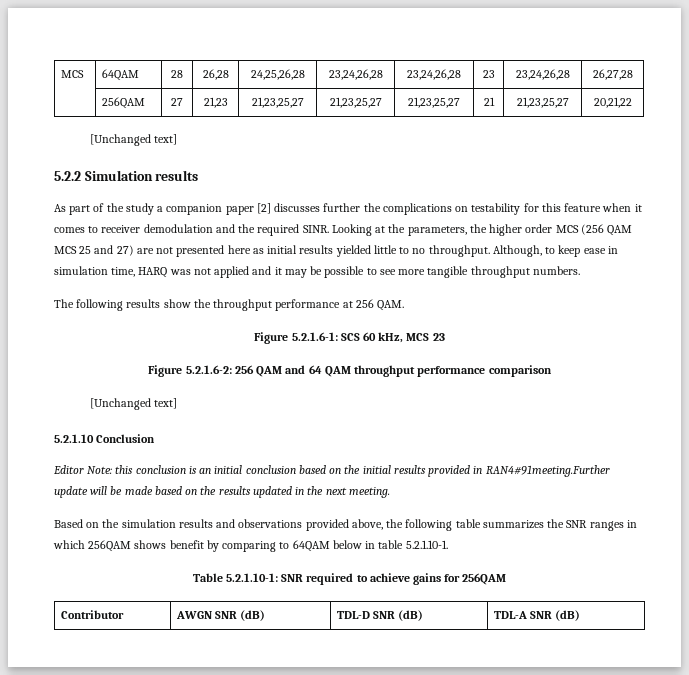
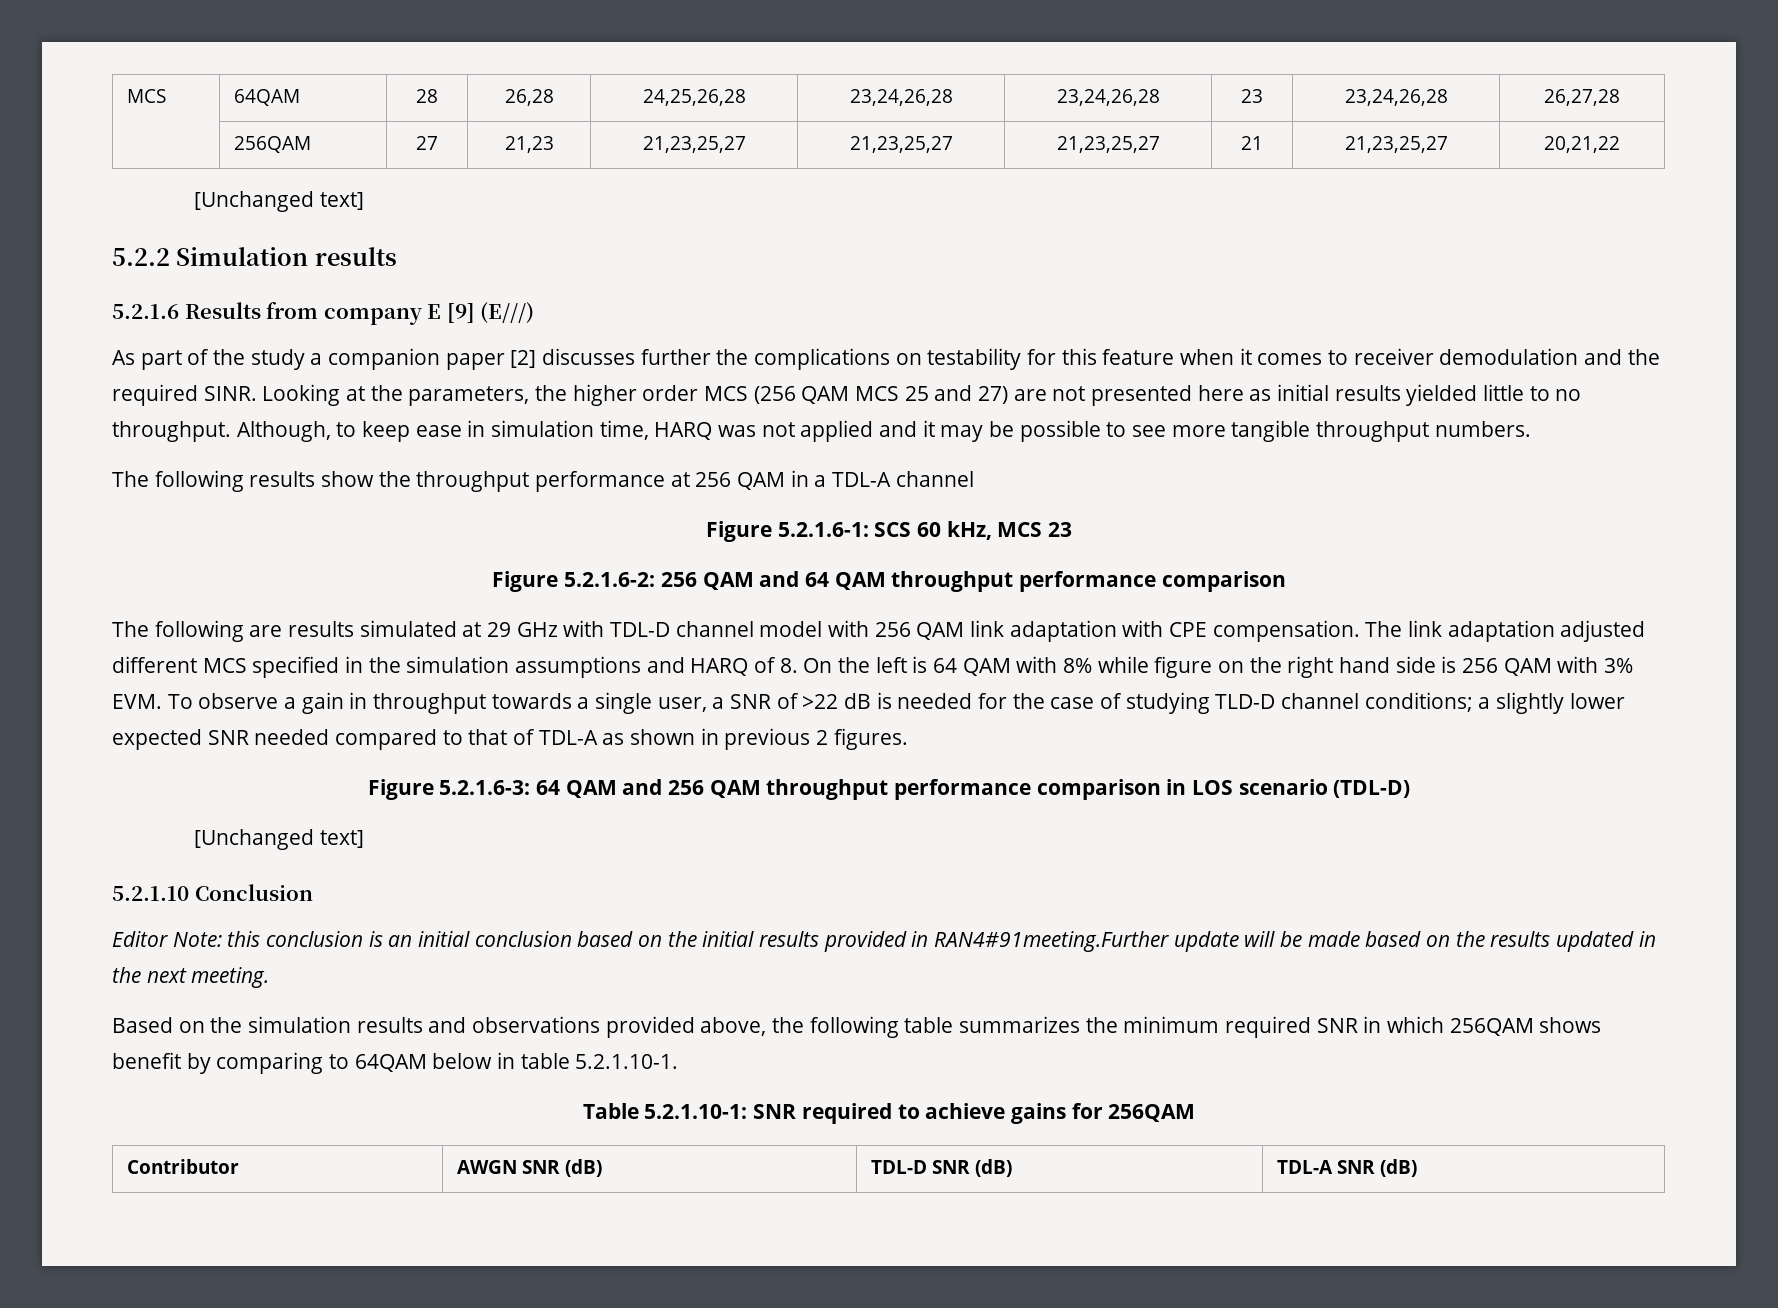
(199, 175) none -> [112,302,535,325] // 5.2.1.6 Results from company E [9] (E///)
[377,300,405,311] QAM. -> [737,470,974,490] QAM in a TDL-A channel
(552, 371) none -> [112,620,1646,642] [112,656,1634,678] [112,692,1625,714] [112,728,908,750] [367,779,1411,800] // The following are results simulated at 29 GHz with TDL-D channel model with 256 QAM link adaptation with CPE compensation. The link adaptation adjusted different MCS specified in the simulation assumptions and HARQ of 8. On the left is 64 QAM with 8% while figure on the right hand side is 256 QAM with 3% EVM. To observe a gain in throughput towards a single user, a SNR of >22 dB is needed for the case of studying TLD-D channel conditions; a slightly lower expected SNR needed compared to that of TDL-A as shown in previous 2 figures. // Figure 5.2.1.6-3: 64 QAM and 256 QAM throughput performance comparison in LOS scenario (TDL-D)
[566,520,624,531] SNR ranges -> [1123,1016,1358,1038] minimum required SNR

